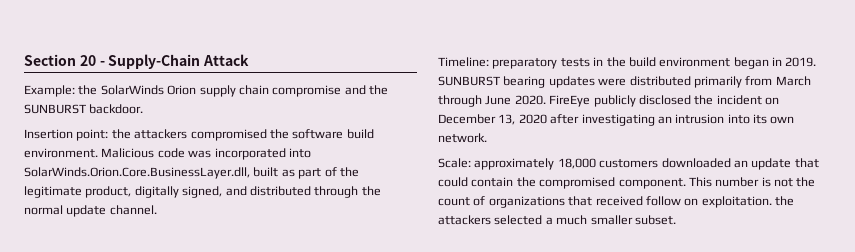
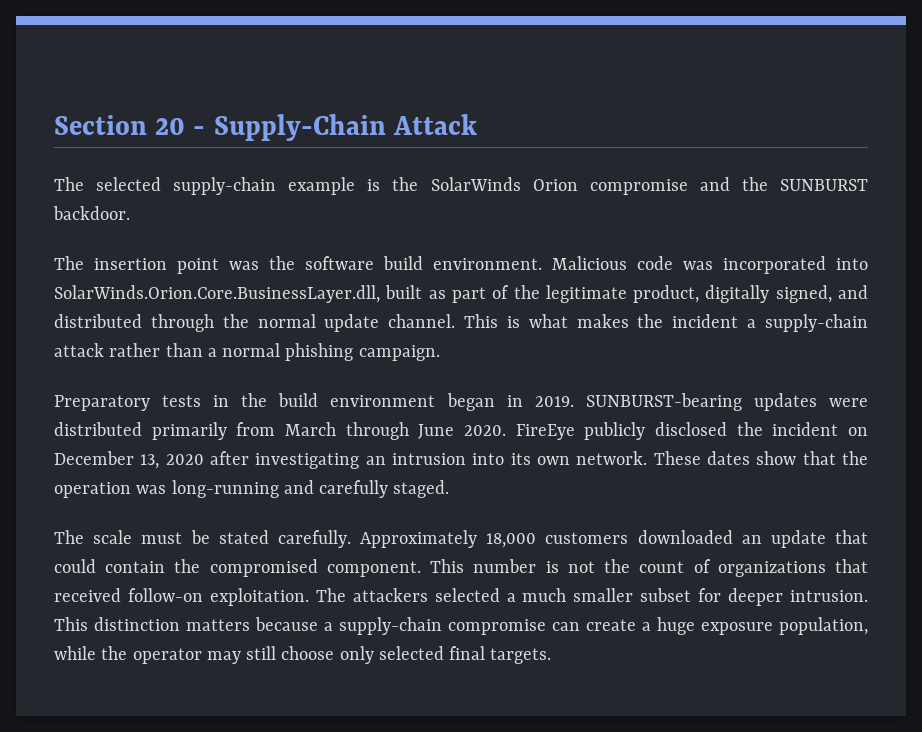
[24,85,75,97] Example: -> [54,177,381,195] The selected supply-chain example is
[199,85,269,97] supply chain -> (578, 185) none
[24,129,267,141] Insertion point: the attackers compromised -> [54,256,259,274] The insertion point was
[438,57,558,69] // Timeline: preparatory -> [464,314,868,332] [54,343,440,361] [54,395,150,411] This is what makes the incident a supply-chain attack rather than a normal phishing campaign. // Preparatory
[438,76,546,88] SUNBURST bearing -> [585,393,742,411] SUNBURST-bearing
[438,158,555,170] // Scale: approximately -> [653,451,869,465] [54,480,450,498] [54,530,477,548] These dates show that the operation was long-running and carefully staged. // The scale must be stated carefully. Approximately
[645,196,794,208] follow on exploitation. the -> [127,588,346,606] follow-on exploitation. The
[634,215,676,225] subset. -> [640,588,868,606] [54,617,868,635] [54,646,552,664] subset for deeper intrusion. This distinction matters because a supply-chain compromise can create a huge exposure population, while the operator may still choose only selected final targets.

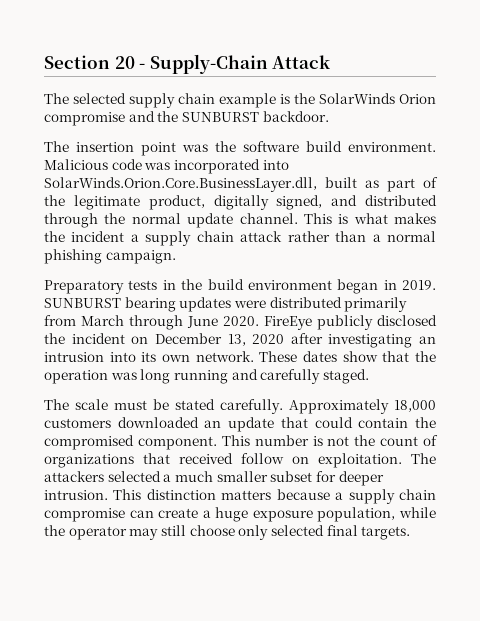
[173,177,277,195] supply-chain -> [129,93,215,108] supply chain
[765,314,868,332] supply-chain -> [145,231,234,246] supply chain
[585,393,742,411] SUNBURST-bearing -> [44,297,176,312] SUNBURST bearing
[171,480,279,498] long-running -> [140,369,228,384] long running
[127,588,203,602] follow-on -> [241,453,309,464] follow on
[339,617,442,635] supply-chain -> [348,489,437,504] supply chain

